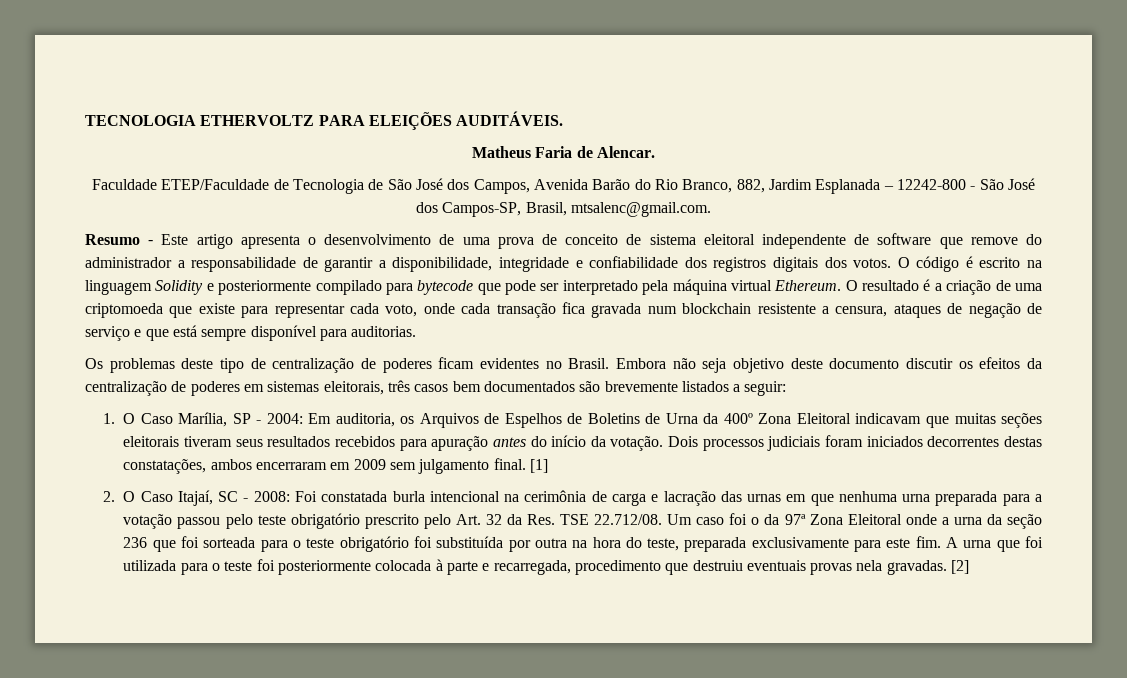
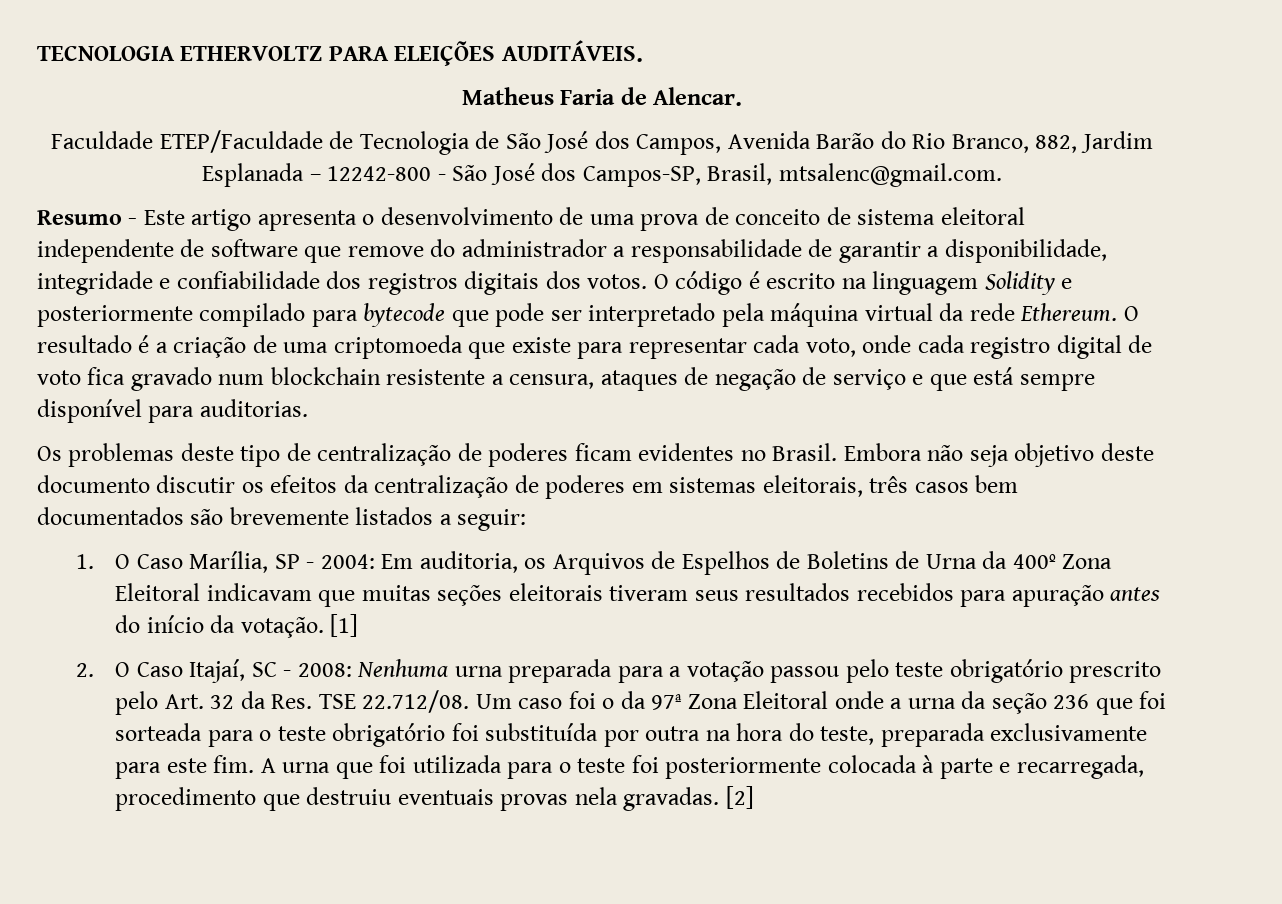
(772, 285) none -> [939,303,1015,321] da rede
[496,302,642,318] transação fica gravada -> [970,335,1153,359] [37,367,212,391] registro digital de voto fica gravado
[668,435,1043,451] [123,458,526,474] Dois processos judiciais foram iniciados decorrentes destas constatações, ambos encerraram em 2009 sem julgamento final. -> (324, 627) none
[295,490,897,506] Foi constatada burla intencional na cerimônia de carga e lacração das urnas em que nenhuma -> [357,659,449,677] Nenhuma

